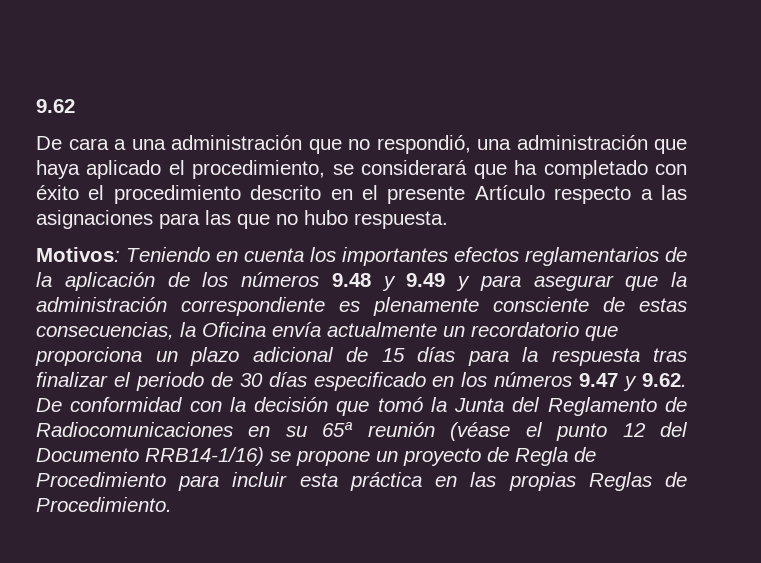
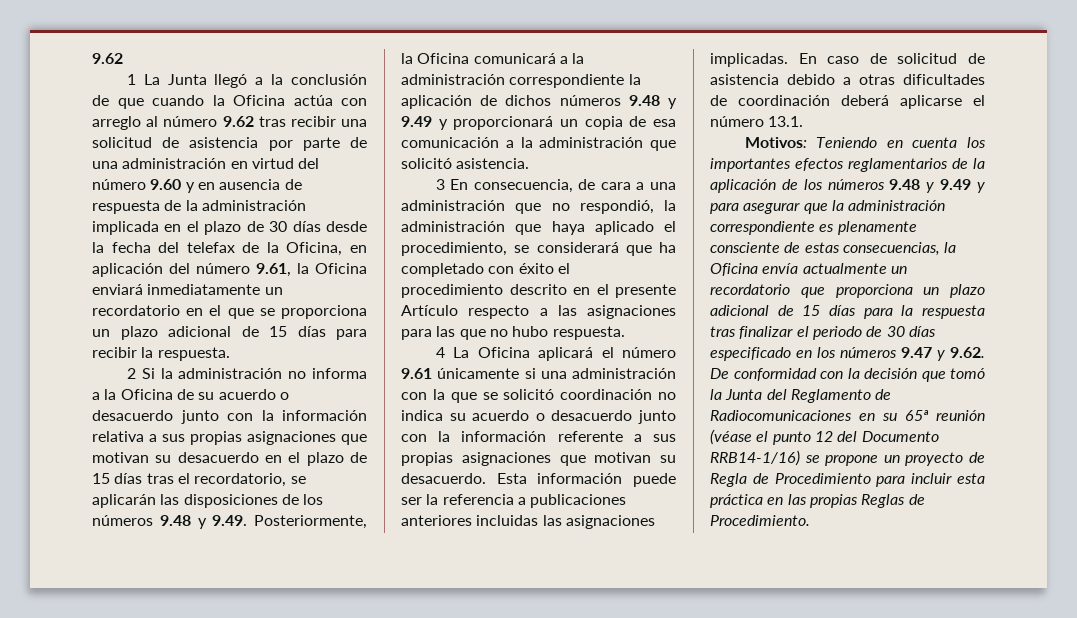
[36,136,62,150] De -> [126,74,367,88] [92,95,367,109] [92,116,367,130] [92,137,367,151] [92,158,320,169] [92,179,302,193] [92,200,306,214] [92,221,367,235] [92,242,368,256] [92,263,367,277] [92,284,283,295] [92,305,367,319] [92,326,367,340] [92,347,230,361] [126,368,367,379] [92,389,289,400] [92,410,367,424] [92,431,367,445] [92,452,367,466] [92,473,306,487] [92,494,324,508] [92,515,367,529] [401,53,585,64] [401,74,641,88] [401,95,677,109] [401,116,676,130] [401,137,676,151] [401,158,530,169] [435,179,596,193] 1 La Junta llegó a la conclusión de que cuando la Oficina actúa con arreglo al número 9.62 tras recibir una solicitud de asistencia por parte de una administración en virtud del número 9.60 y en ausencia de respuesta de la administración implicada en el plazo de 30 días desde la fecha del telefax de la Oficina, en aplicación del número 9.61, la Oficina enviará inmediatamente un recordatorio en el que se proporciona un plazo adicional de 15 días para recibir la respuesta. // 2 Si la administración no informa a la Oficina de su acuerdo o desacuerdo junto con la información relativa a sus propias asignaciones que motivan su desacuerdo en el plazo de 15 días tras el recordatorio, se aplicarán las disposiciones de los números 9.48 y 9.49. Posteriormente, la Oficina comunicará a la administración correspondiente la aplicación de dichos números 9.48 y 9.49 y proporcionará un copia de esa comunicación a la administración que solicitó asistencia. // 3 En consecuencia, de
[477,139,511,150] una -> [664,200,676,211] la
(448, 220) none -> [435,347,676,361] [401,368,676,379] [401,389,676,403] [401,410,676,424] [401,431,676,442] [401,452,676,466] [401,473,676,487] [401,494,627,508] [401,515,655,529] [710,53,985,67] [710,74,985,85] [710,95,985,109] [710,116,804,127] // 4 La Oficina aplicará el número 9.61 únicamente si una administración con la que se solicitó coordinación no indica su acuerdo o desacuerdo junto con la información referente a sus propias asignaciones que motivan su desacuerdo. Esta información puede ser la referencia a publicaciones anteriores incluidas las asignaciones implicadas. En caso de solicitud de asistencia debido a otras dificultades de coordinación deberá aplicarse el número 13.1.

